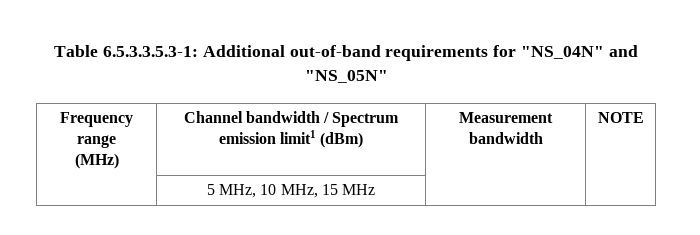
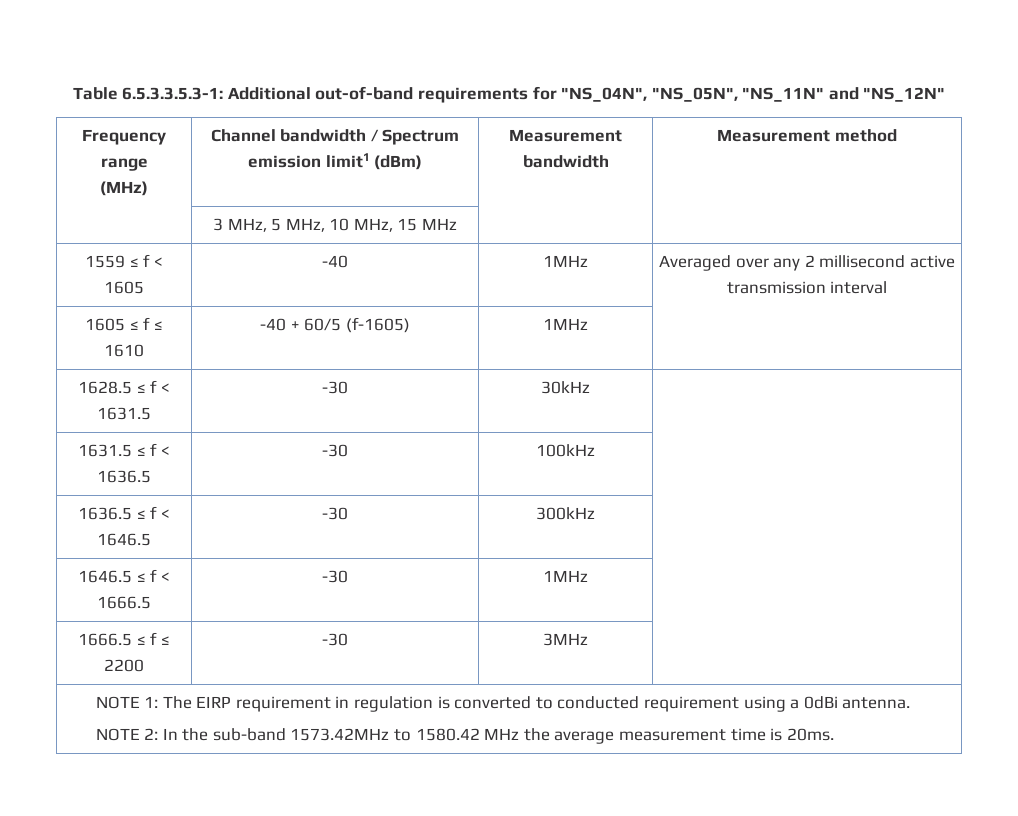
[520,45,638,59] [304,70,388,83] "NS_04N" and "NS_05N" -> [561,87,946,102] "NS_04N", "NS_05N", "NS_11N" and "NS_12N"
[597,112,644,123] NOTE // | -> [717,129,897,142] [212,218,267,232] Measurement method // | 3 MHz,
(376, 189) none -> [85,254,163,268] [104,281,144,294] [322,255,348,268] [543,255,588,267] [659,255,955,271] [726,281,888,294] [85,317,163,331] [104,344,144,357] [260,317,410,333] [543,318,588,330] [78,380,170,394] [97,407,151,420] [322,381,348,394] [541,381,590,394] [78,443,170,457] [97,470,151,483] [322,444,348,457] [536,444,595,457] [78,506,170,520] [97,533,151,546] [322,507,348,520] [536,507,595,520] [78,569,170,583] [97,596,151,609] [322,570,348,583] [543,570,588,582] [78,632,170,646] [104,659,144,672] [322,633,348,646] [543,633,588,646] [95,696,911,712] [95,728,834,744] // 1559 ≤ f < 1605 | -40 | 1MHz | Averaged over any 2 millisecond active transmission interval // 1605 ≤ f ≤ 1610 | -40 + 60/5 (f-1605) | 1MHz | // 1628.5 ≤ f < 1631.5 | -30 | 30kHz | // 1631.5 ≤ f < 1636.5 | -30 | 100kHz | // 1636.5 ≤ f < 1646.5 | -30 | 300kHz | // 1646.5 ≤ f < 1666.5 | -30 | 1MHz | // 1666.5 ≤ f ≤ 2200 | -30 | 3MHz | // NOTE 1: The EIRP requirement in regulation is converted to conducted requirement using a 0dBi antenna. // NOTE 2: In the sub-band 1573.42MHz to 1580.42 MHz the average measurement time is 20ms.

